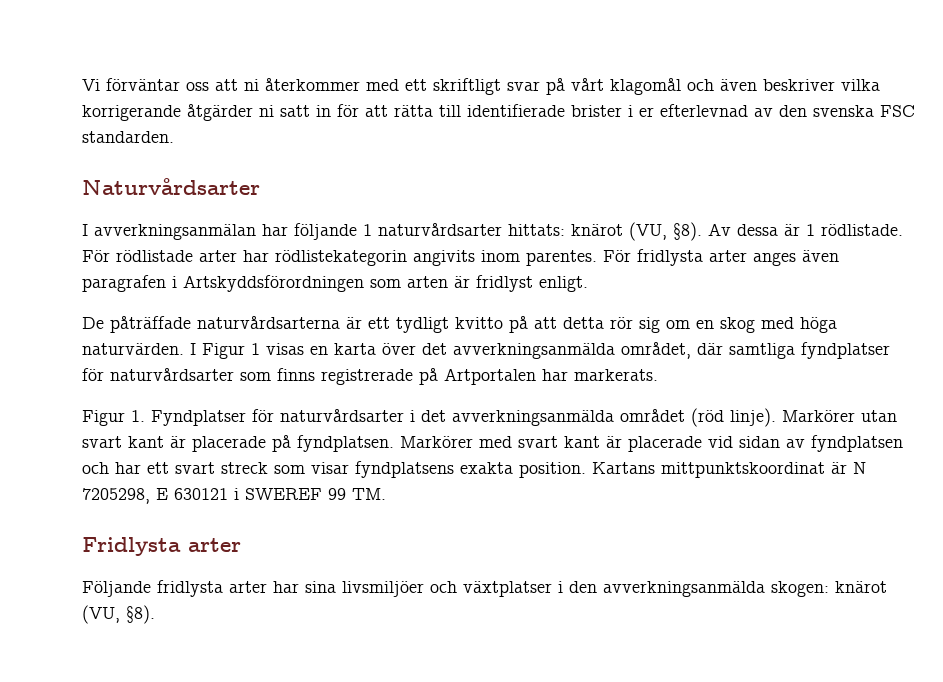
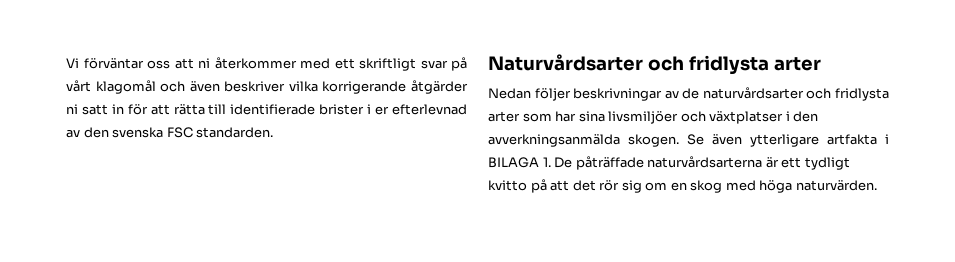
[82,222,903,241] [82,249,839,266] [82,275,588,292] // I avverkningsanmälan har följande 1 naturvårdsarter hittats: knärot (VU, §8). Av dessa är 1 rödlistade. För rödlistade arter har rödlistekategorin angivits inom parentes. För fridlysta arter anges även paragrafen i Artskyddsförordningen som arten är fridlyst enligt. // -> [647,55,821,75] [488,87,889,101] [488,111,819,124] [488,134,889,147] [488,157,551,168] och fridlysta arter // Nedan följer beskrivningar av de naturvårdsarter och fridlysta arter som har sina livsmiljöer och växtplatser i den avverkningsanmälda skogen. Se även ytterligare artfakta i BILAGA 1.
[563,317,604,329] detta -> [572,180,596,191] det
[190,342,890,359] [82,368,658,385] [82,408,897,427] [82,435,903,452] [82,461,866,478] [82,488,386,504] [82,537,241,556] [82,580,887,597] [82,605,155,624] I Figur 1 visas en karta över det avverkningsanmälda området, där samtliga fyndplatser för naturvårdsarter som finns registrerade på Artportalen har markerats. // Figur 1. Fyndplatser för naturvårdsarter i det avverkningsanmälda området (röd linje). Markörer utan svart kant är placerade på fyndplatsen. Markörer med svart kant är placerade vid sidan av fyndplatsen och har ett svart streck som visar fyndplatsens exakta position. Kartans mittpunktskoordinat är N 7205298, E 630121 i SWEREF 99 TM. // Fridlysta arter // Följande fridlysta arter har sina livsmiljöer och växtplatser i den avverkningsanmälda skogen: knärot (VU, §8). -> (877, 185) none

